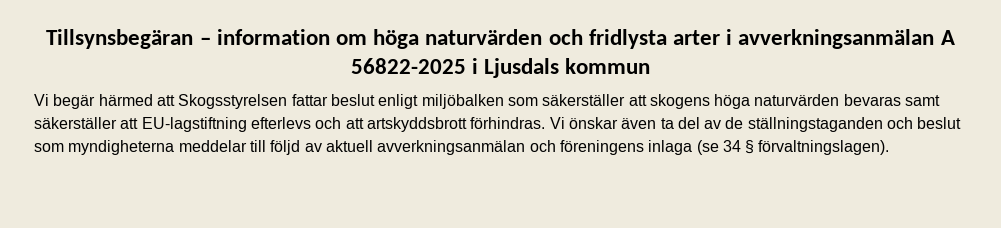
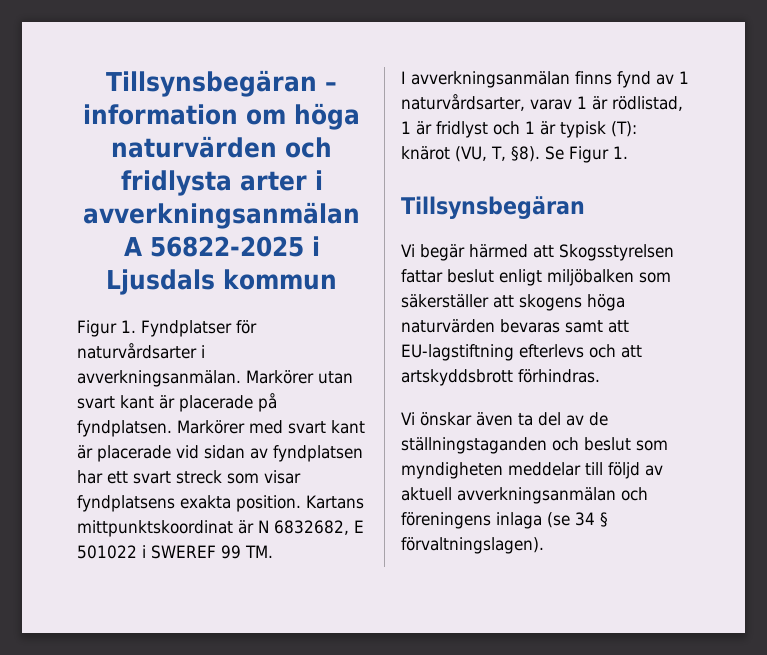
(651, 66) none -> [77,320,257,337] [77,343,205,359] [77,370,353,387] [77,393,277,412] [77,420,365,437] [77,445,363,462] [77,470,301,484] [77,495,364,512] [77,520,364,537] [77,545,273,559] [401,71,689,88] [401,94,683,111] [401,121,637,138] [401,146,628,163] [401,196,585,219] // Figur 1. Fyndplatser för naturvårdsarter i avverkningsanmälan. Markörer utan svart kant är placerade på fyndplatsen. Markörer med svart kant är placerade vid sidan av fyndplatsen har ett svart streck som visar fyndplatsens exakta position. Kartans mittpunktskoordinat är N 6832682, E 501022 i SWEREF 99 TM. // I avverkningsanmälan finns fynd av 1 naturvårdsarter, varav 1 är rödlistad, 1 är fridlyst och 1 är typisk (T): knärot (VU, T, §8). Se Figur 1. // Tillsynsbegäran
[34,117,117,129] säkerställer -> (603, 326) none
(546, 123) none -> (600, 376) //
[68,140,175,155] myndigheterna -> [401,462,503,479] myndigheten

